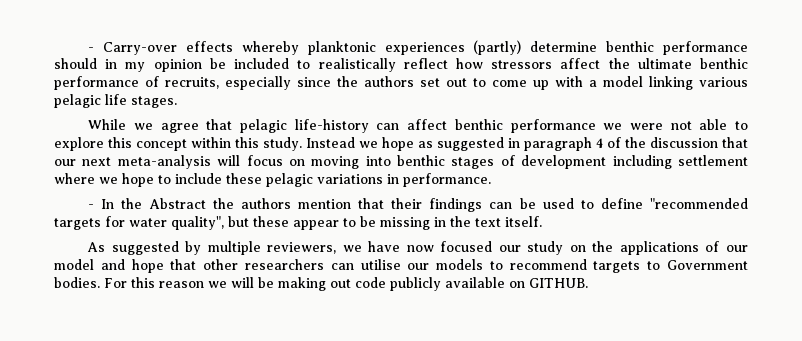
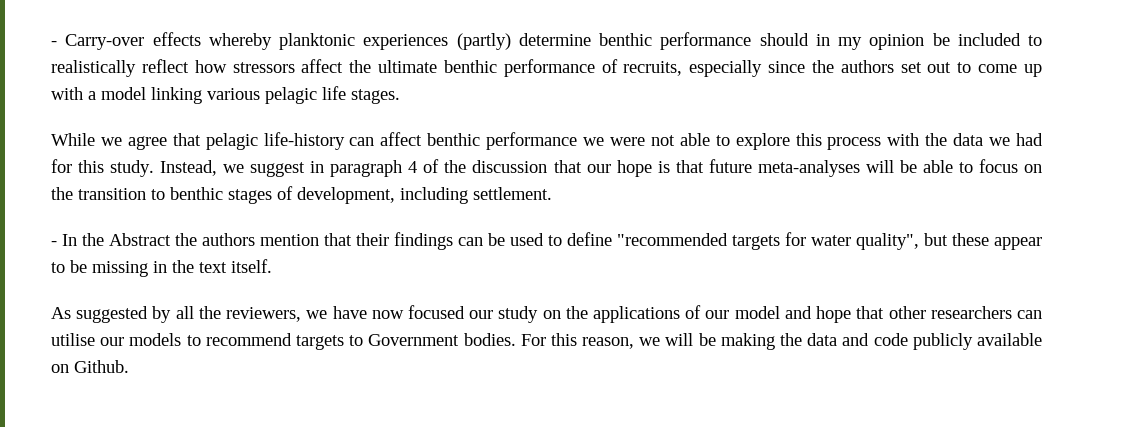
[136,137,504,151] concept within this study. Instead we hope as suggested -> [827,133,1043,150] [51,159,306,177] process with the data we had for this study. Instead, we suggest
[82,155,748,169] [54,173,491,187] next meta-analysis will focus on moving into benthic stages of development including settlement where we hope to include these pelagic variations in performance. -> [616,159,1042,177] [51,186,552,204] hope is that future meta-analyses will be able to focus on the transition to benthic stages of development, including settlement.
[207,241,261,255] multiple -> [175,306,221,319] all the
[159,281,204,288] reason -> [582,337,635,349] reason,
[330,279,351,288] out -> [780,333,870,346] the data and
[529,278,588,288] GITHUB. -> [74,360,129,373] Github.

